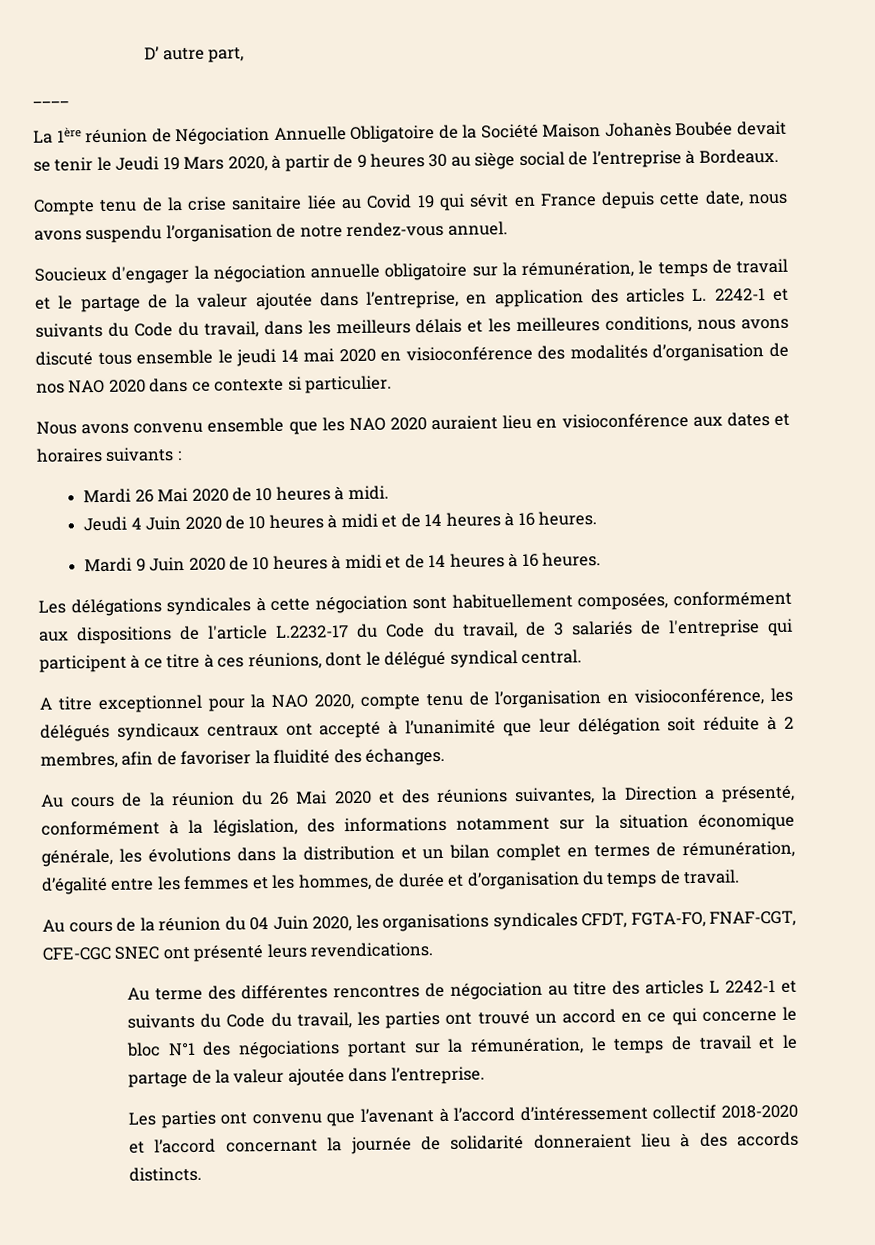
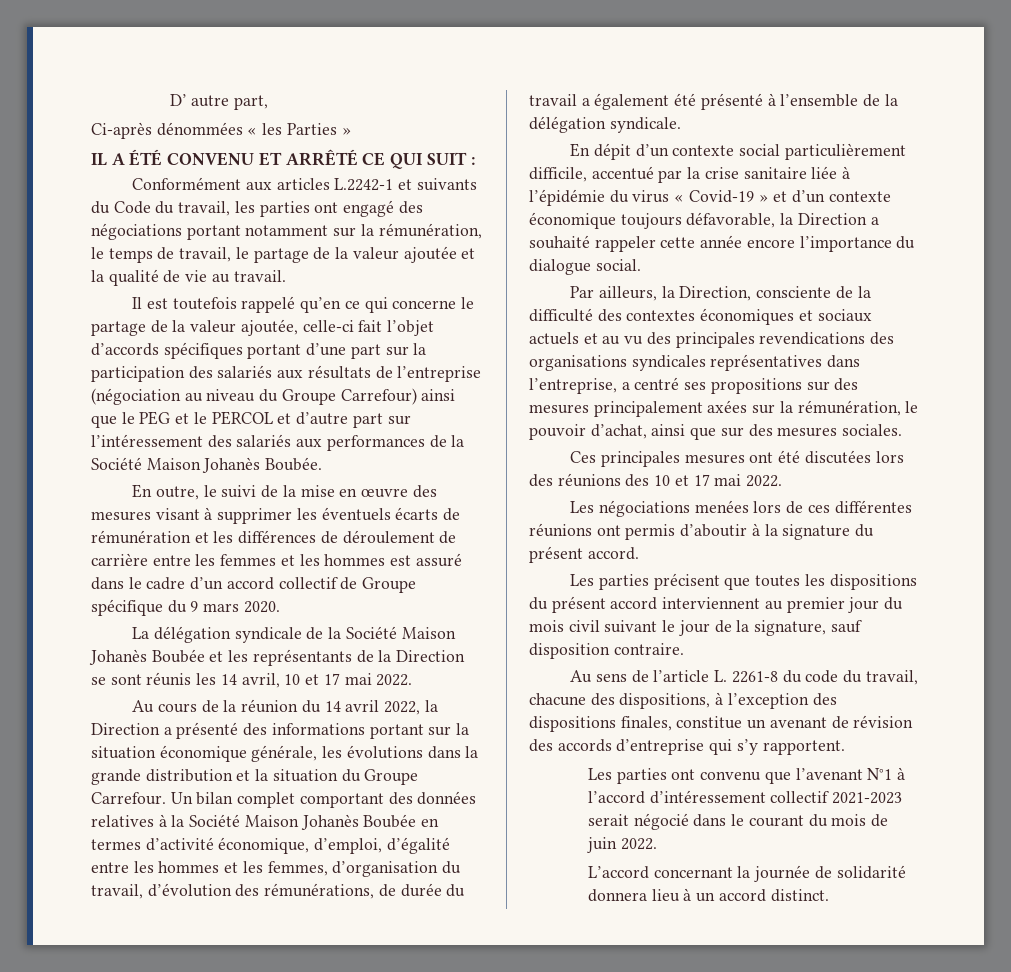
[32,101,69,104] [33,124,436,146] ____ // La 1ère réunion de Négociation Annuelle Obligatoire -> [91,122,352,139] [91,149,475,169] [132,177,477,191] [91,200,423,217] [91,223,482,240] [91,246,476,263] [91,269,286,286] [132,296,475,313] [91,319,435,336] [91,342,427,359] [91,365,482,382] [91,388,456,405] [91,411,411,428] [91,434,465,451] [91,457,323,473] [132,484,437,500] [91,507,461,524] [91,530,457,544] [91,553,462,567] [91,577,417,593] [91,599,280,616] [132,626,302,643] Ci-après dénommées « les Parties » // IL A ÉTÉ CONVENU ET ARRÊTÉ CE QUI SUIT : // Conformément aux articles L.2242-1 et suivants du Code du travail, les parties ont engagé des négociations portant notamment sur la rémunération, le temps de travail, le partage de la valeur ajoutée et la qualité de vie au travail. // Il est toutefois rappelé qu’en ce qui concerne le partage de la valeur ajoutée, celle-ci fait l’objet d’accords spécifiques portant d’une part sur la participation des salariés aux résultats de l’entreprise (négociation au niveau du Groupe Carrefour) ainsi que le PEG et le PERCOL et d’autre part sur l’intéressement des salariés aux performances de la Société Maison Johanès Boubée. // En outre, le suivi de la mise en œuvre des mesures visant à supprimer les éventuels écarts de rémunération et les différences de déroulement de carrière entre les femmes et les hommes est assuré dans le cadre d’un accord collectif de Groupe spécifique du 9 mars 2020. // La délégation syndicale
[737,120,788,136] [33,148,779,172] [33,190,788,216] [34,221,508,244] [34,258,788,284] [35,288,789,313] [35,315,790,338] [35,342,790,367] [36,375,393,394] [36,412,790,435] [36,447,182,463] [83,485,389,504] [83,511,598,532] [84,552,602,573] [38,590,792,617] [39,618,793,645] [39,649,583,673] [39,687,793,714] [40,715,794,742] [40,747,446,769] [41,784,795,808] [41,818,298,837] devait se tenir le Jeudi 19 Mars 2020, à partir de 9 heures 30 au siège social de l’entreprise à Bordeaux. // Compte tenu de la crise sanitaire liée au Covid 19 qui sévit en France depuis cette date, nous avons suspendu l’organisation de notre rendez-vous annuel. // Soucieux d'engager la négociation annuelle obligatoire sur la rémunération, le temps de travail et le partage de la valeur ajoutée dans l’entreprise, en application des articles L. 2242-1 et suivants du Code du travail, dans les meilleurs délais et les meilleures conditions, nous avons discuté tous ensemble le jeudi 14 mai 2020 en visioconférence des modalités d’organisation de nos NAO 2020 dans ce contexte si particulier. // Nous avons convenu ensemble que les NAO 2020 auraient lieu en visioconférence aux dates et horaires suivants : // Mardi 26 Mai 2020 de 10 heures à midi. // Jeudi 4 Juin 2020 de 10 heures à midi et de 14 heures à 16 heures. // Mardi 9 Juin 2020 de 10 heures à midi et de 14 heures à 16 heures. // Les délégations syndicales à cette négociation sont habituellement composées, conformément aux dispositions de l'article L.2232-17 du Code du travail, de 3 salariés de l'entreprise qui participent à ce titre à ces réunions, dont le délégué syndical central. // A titre exceptionnel pour la NAO 2020, compte tenu de l’organisation en visioconférence, les délégués syndicaux centraux ont accepté à l’unanimité que leur délégation soit réduite à 2 membres, afin de favoriser la fluidité des échanges. // Au cours de la réunion du 26 Mai 2020 et des réunions suivantes, la Direction a présenté, conformément à la législation, -> [209,649,466,666] [91,672,413,688] [132,699,438,715] [91,722,239,739] et les représentants de la Direction se sont réunis les 14 avril, 10 et 17 mai 2022. // Au cours de la réunion du 14 avril 2022, la Direction a présenté
[456,817,551,831] notamment -> [369,724,424,739] portant
(297, 853) none -> [91,769,141,785] grande
[422,840,795,862] un bilan complet en termes de rémunération, -> [255,769,419,785] [91,791,477,808] [91,814,440,830] [91,837,383,854] la situation du Groupe Carrefour. Un bilan complet comportant des données relatives à la Société Maison Johanès Boubée en termes d’activité économique, d’emploi,
[183,869,741,891] [42,910,796,933] [42,942,434,962] [127,979,798,1001] [127,1006,797,1029] [126,1034,799,1059] [128,1066,485,1088] femmes et les hommes, de durée et d’organisation du temps de travail. // Au cours de la réunion du 04 Juin 2020, les organisations syndicales CFDT, FGTA-FO, FNAF-CGT, CFE-CGC SNEC ont présenté leurs revendications. // Au terme des différentes rencontres de négociation au titre des articles L 2242-1 et suivants du Code du travail, les parties ont trouvé un accord en ce qui concerne le bloc N°1 des négociations portant sur la rémunération, le temps de travail et le partage de la valeur ajoutée dans l’entreprise. -> [158,861,462,877] [91,883,466,899] [529,93,898,110] [529,116,681,133] [570,143,906,160] [529,166,851,183] [529,189,891,206] [529,212,879,229] [529,235,916,252] [529,259,641,275] [570,286,871,301] [529,308,872,325] [529,332,895,348] [529,354,861,371] [529,377,859,394] [529,400,919,417] [529,424,903,440] [570,450,904,467] [529,473,783,487] [570,500,912,517] [529,523,875,540] [529,546,639,563] [570,573,917,590] [529,596,904,613] [529,620,862,636] [529,643,684,659] [570,670,918,685] [529,692,837,709] [529,715,914,732] [529,739,845,755] hommes et les femmes, d’organisation du travail, d’évolution des rémunérations, de durée du travail a également été présenté à l’ensemble de la délégation syndicale. // En dépit d’un contexte social particulièrement difficile, accentué par la crise sanitaire liée à l’épidémie du virus « Covid-19 » et d’un contexte économique toujours défavorable, la Direction a souhaité rappeler cette année encore l’importance du dialogue social. // Par ailleurs, la Direction, consciente de la difficulté des contextes économiques et sociaux actuels et au vu des principales revendications des organisations syndicales représentatives dans l’entreprise, a centré ses propositions sur des mesures principalement axées sur la rémunération, le pouvoir d’achat, ainsi que sur des mesures sociales. // Ces principales mesures ont été discutées lors des réunions des 10 et 17 mai 2022. // Les négociations menées lors de ces différentes réunions ont permis d’aboutir à la signature du présent accord. // Les parties précisent que toutes les dispositions du présent accord interviennent au premier jour du mois civil suivant le jour de la signature, sauf disposition contraire. // Au sens de l’article L. 2261-8 du code du travail, chacune des dispositions, à l’exception des dispositions finales, constitue un avenant de révision des accords d’entreprise qui s’y rapportent.
(435, 1115) none -> [867,768,893,780] N°1
[721,1104,799,1119] [129,1138,217,1154] 2018-2020 et l’accord -> [832,792,903,804] [587,813,889,830] [586,837,657,853] [587,866,649,879] 2021-2023 serait négocié dans le courant du mois de juin 2022. // L’accord
[533,1133,632,1149] donneraient -> [587,889,647,902] donnera
[699,1131,800,1147] [129,1166,203,1182] des accords distincts. -> [696,889,829,902] un accord distinct.

